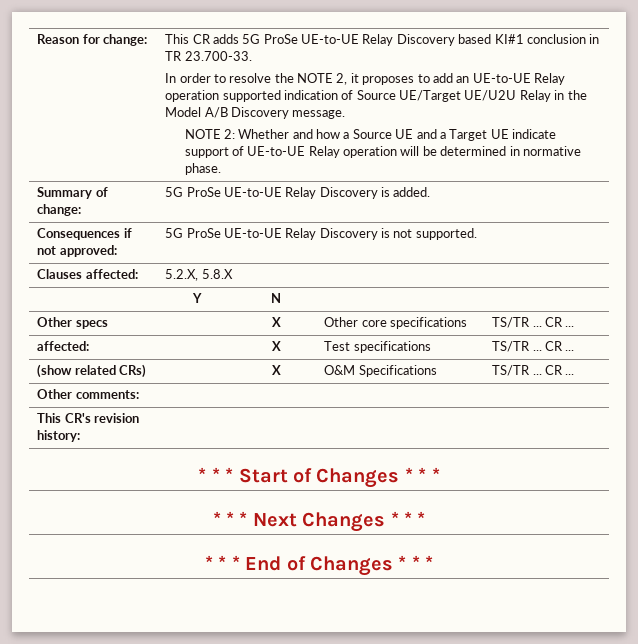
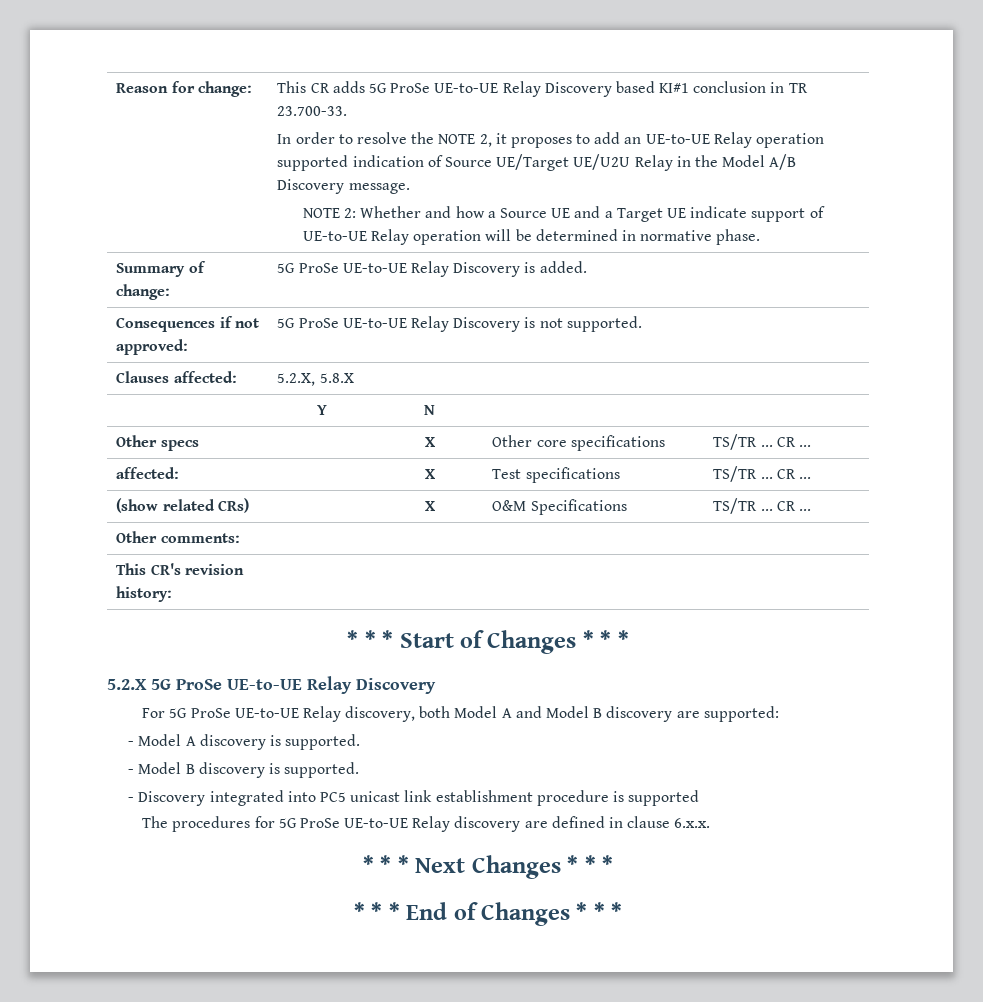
(440, 474) none -> [107,676,436,694] [142,706,779,722] [128,734,361,750] [128,762,360,778] [128,790,700,806] [142,816,711,832] // 5.2.X 5G ProSe UE-to-UE Relay Discovery // For 5G ProSe UE-to-UE Relay discovery, both Model A and Model B discovery are supported: // - Model A discovery is supported. // - Model B discovery is supported. // - Discovery integrated into PC5 unicast link establishment procedure is supported // The procedures for 5G ProSe UE-to-UE Relay discovery are defined in clause 6.x.x.

